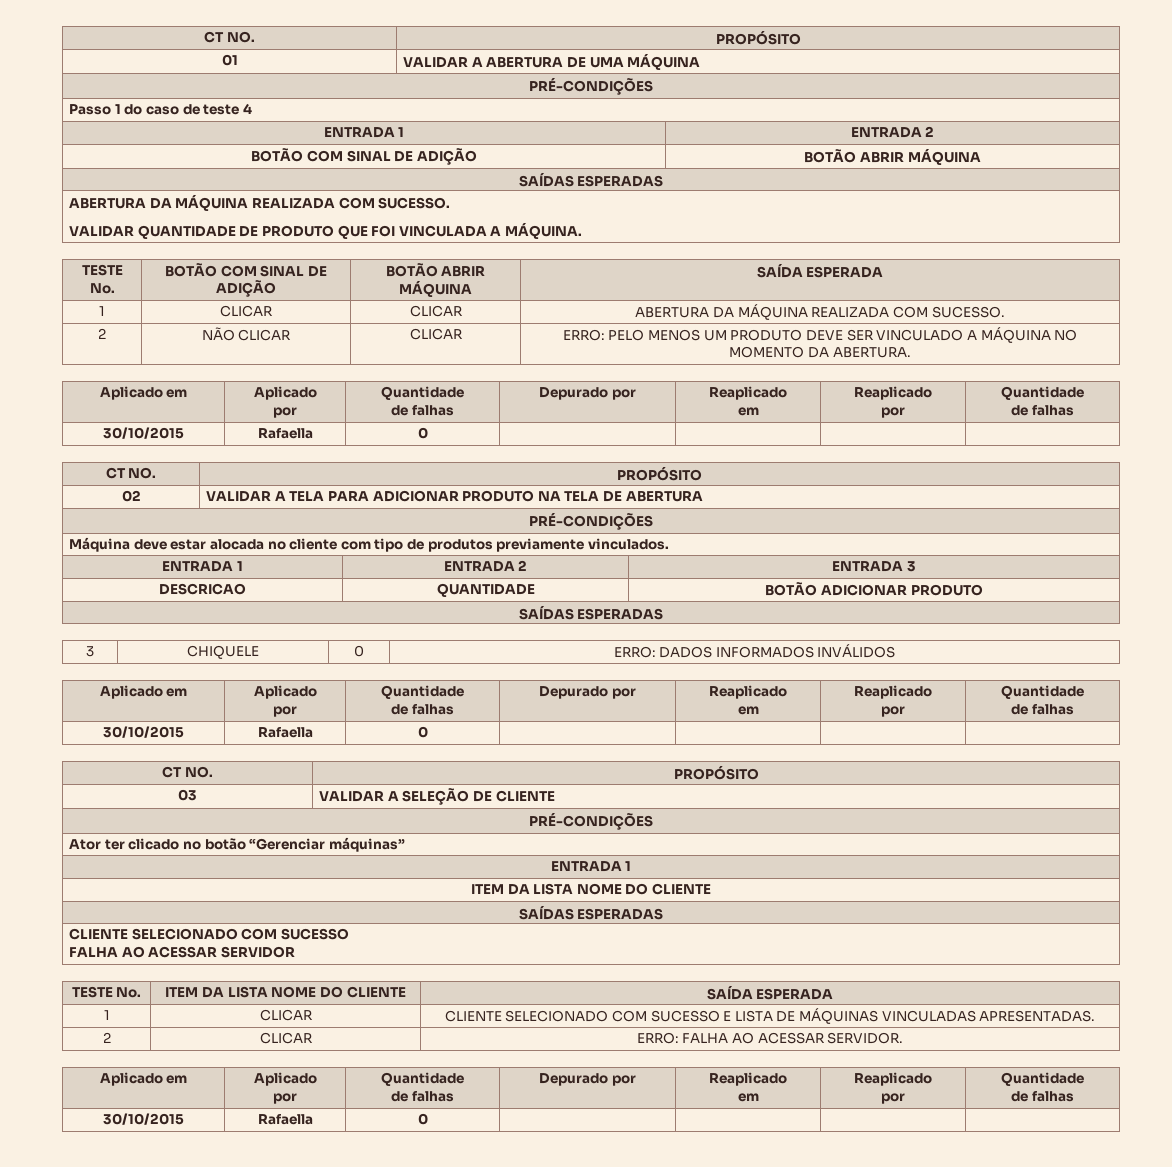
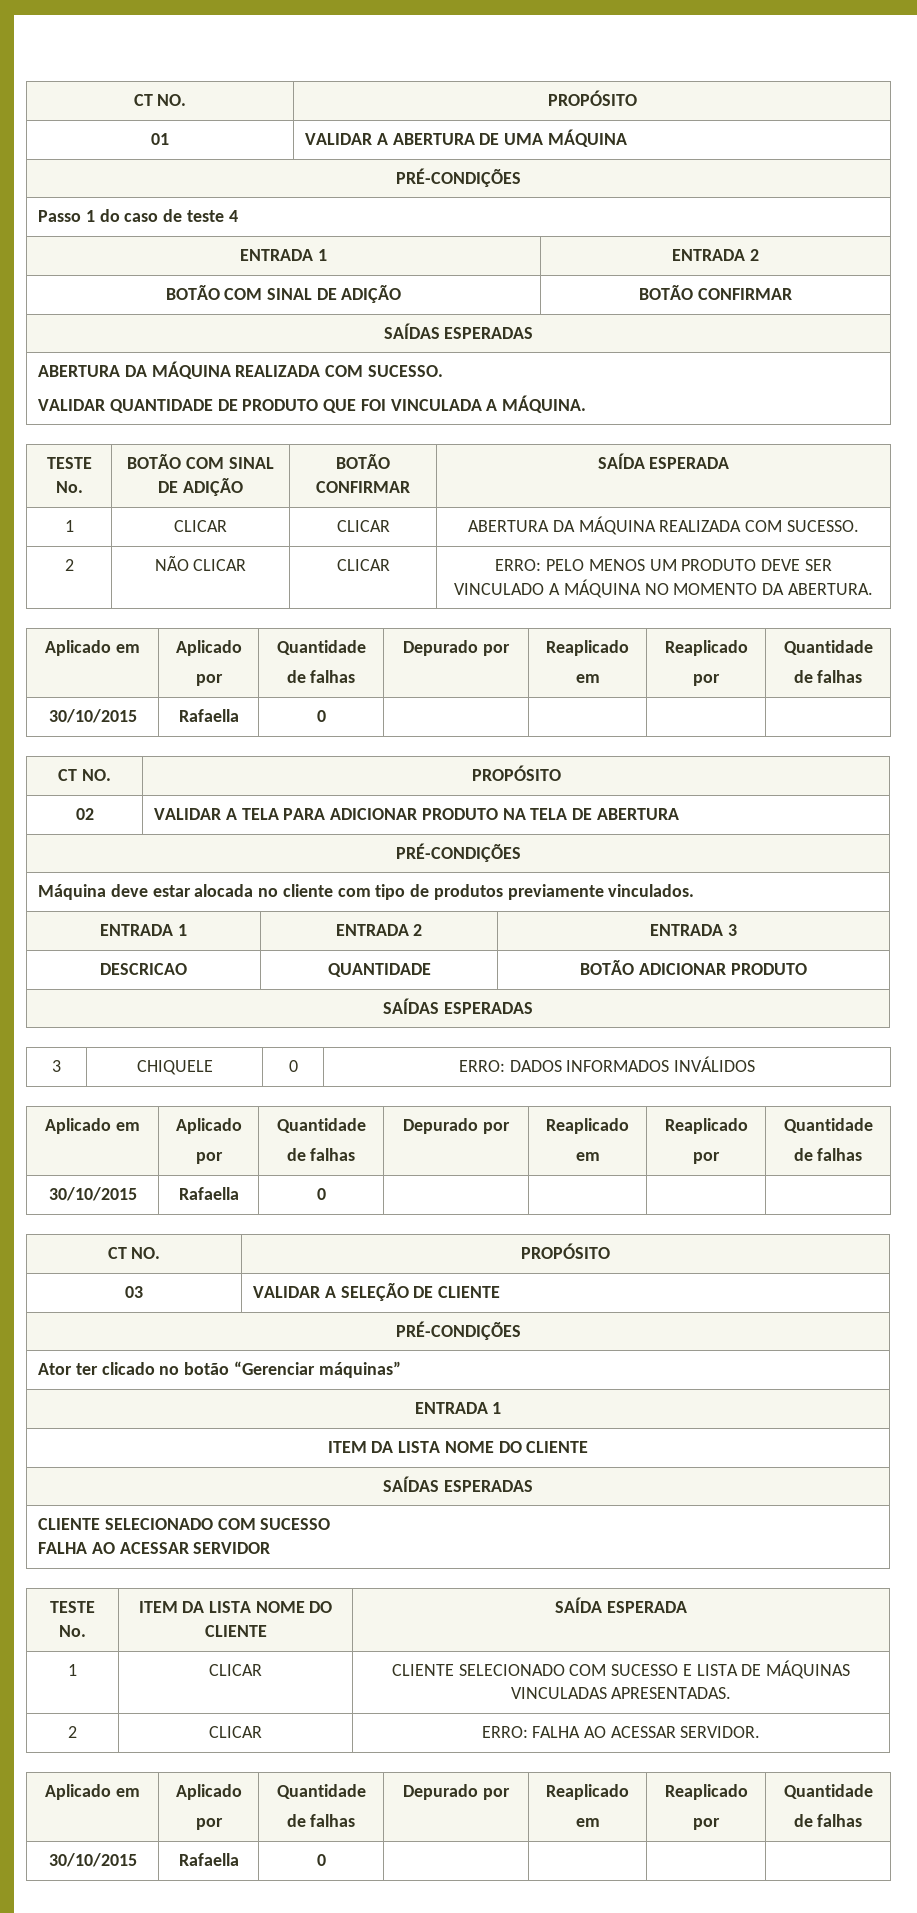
[860,148,981,165] ABRIR MÁQUINA -> [697,288,792,300] CONFIRMAR
[441,266,486,277] [399,280,472,297] ABRIR MÁQUINA -> [316,481,410,493] CONFIRMAR

